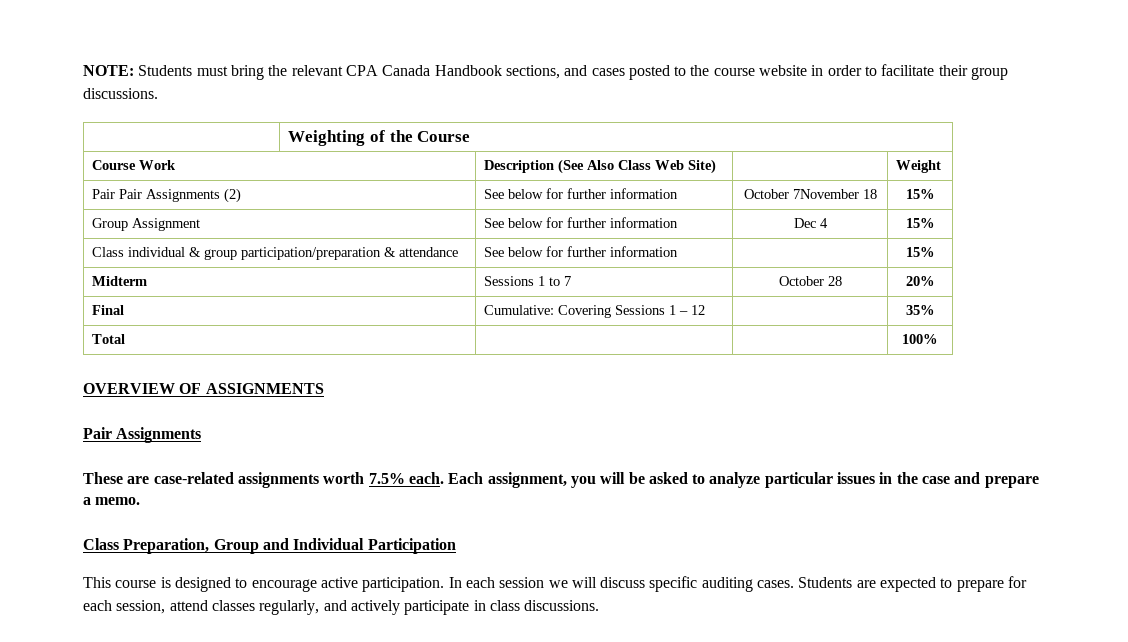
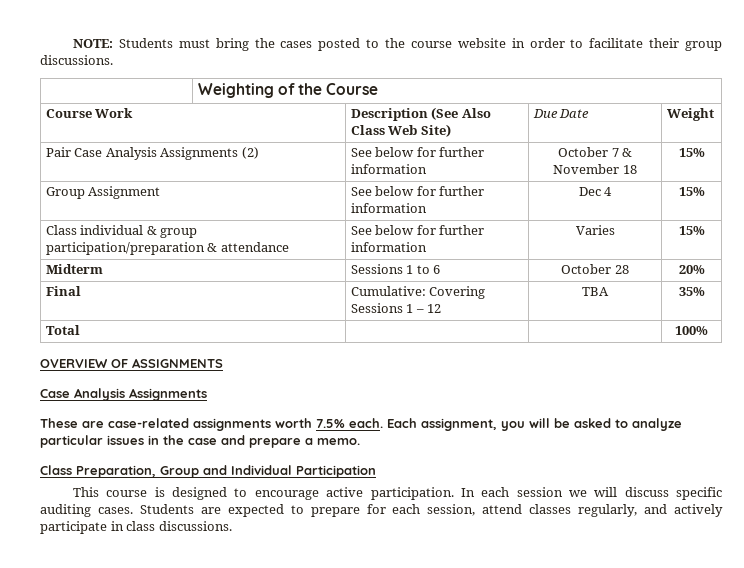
[291,65,588,79] relevant CPA Canada Handbook sections, and -> (275, 43) none
(717, 166) none -> [532,109,590,118] Due Date
[119,189,143,199] Pair -> [74,147,157,160] Case Analysis
[792,189,859,199] 7November -> [611,148,633,157] [553,164,620,174] 7 & November
(679, 251) none -> [575,225,615,235] Varies
[564,276,572,286] 7 -> [433,265,441,274] 6
(706, 310) none -> [582,287,609,296] TBA
[83,427,112,439] Pair -> [40,388,125,401] Case Analysis

